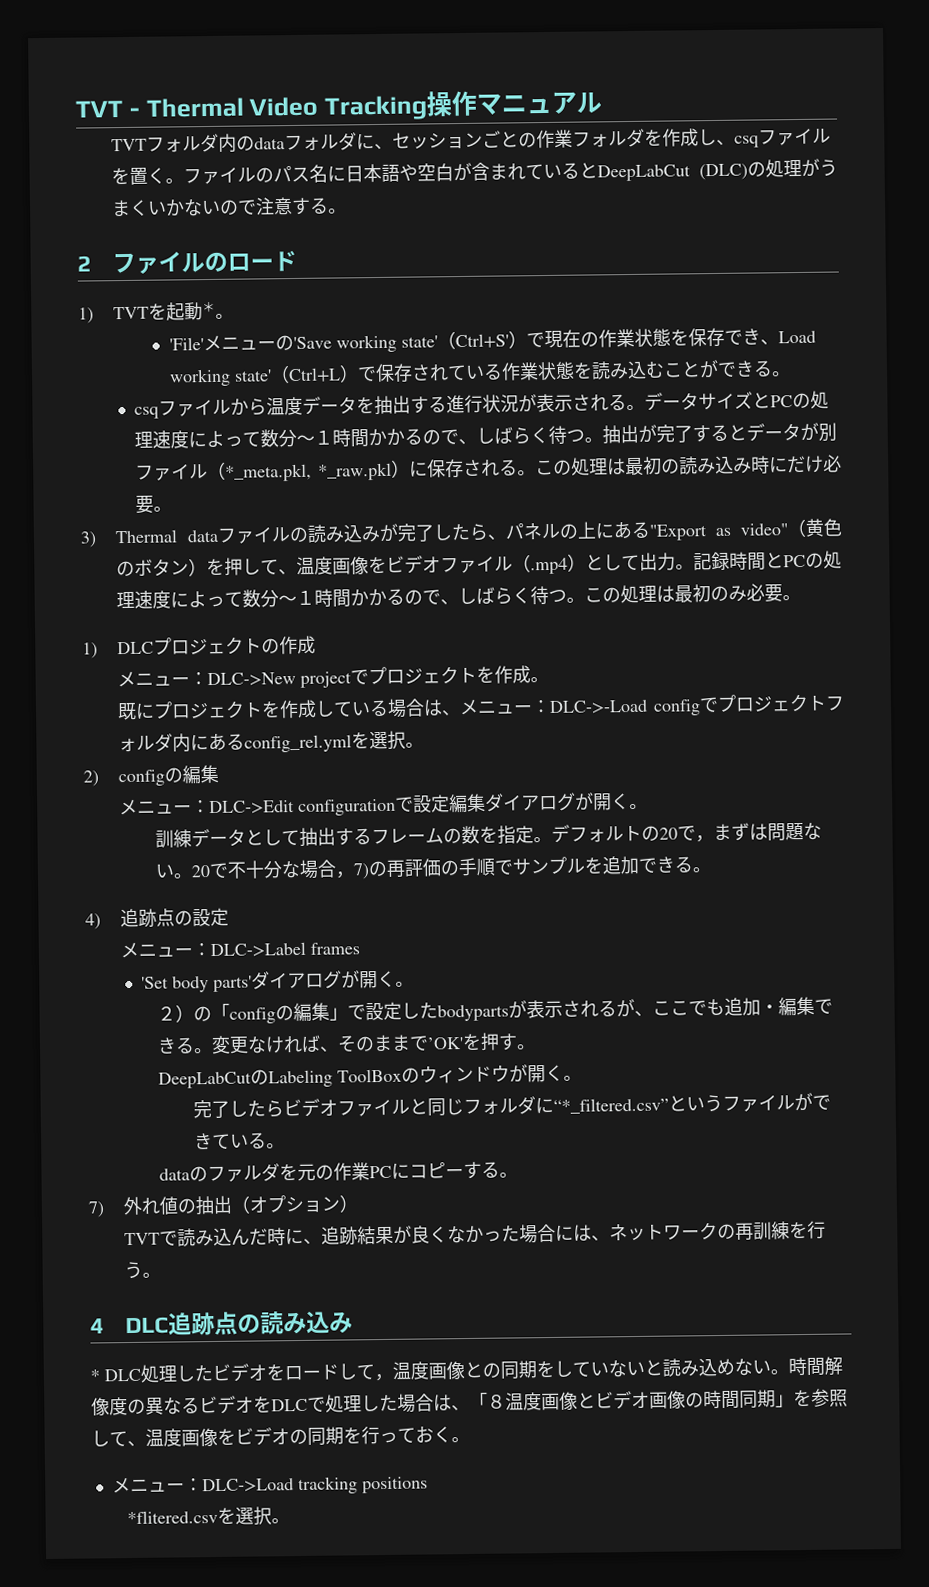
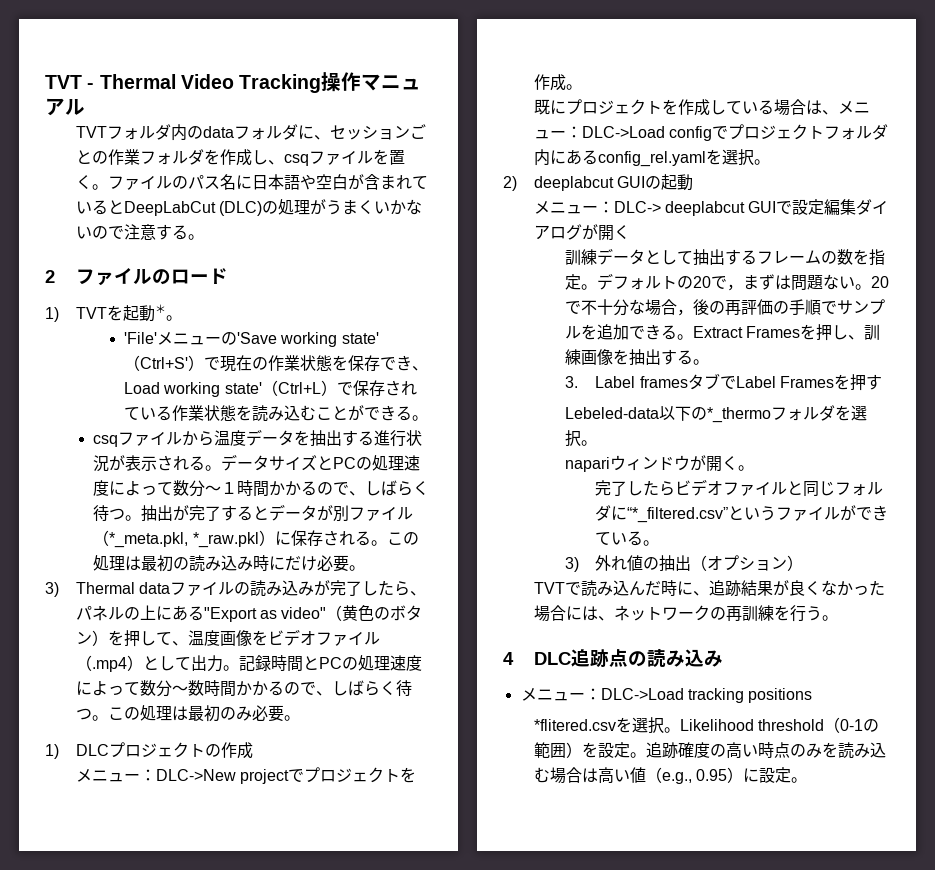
[296,590,316,605] １ -> [187,680,204,696] 数
[549,699,649,714] DLC->-Load -> [581,126,665,138] DLC->Load
[244,734,353,753] config_rel.yml -> [597,151,706,167] config_rel.yaml
[118,764,220,787] [119,798,397,816] configの編集 // メニュー：DLC->Edit configuration -> [533,174,694,191] [533,201,777,216] deeplabcut GUIの起動 // メニュー：DLC-> deeplabcut GUI
[629,803,649,810] 。 -> (630, 232) none
[352,863,370,880] 7) -> [692,299,709,315] 後
[85,907,230,930] [120,941,361,959] [141,970,415,993] [156,996,833,1024] [156,1032,536,1055] [157,1067,420,1089] // 4)追跡点の設定 // メニュー：DLC->Label frames // 'Set body parts'ダイアログが開く。 // ２）の「configの編集」で設定したbodypartsが表示されるが、ここでも追加・編集できる。変更なければ、そのままで’OK'を押す。 // DeepLabCutのLabeling ToolBoxの -> [692,324,880,341] [564,349,709,365] [564,373,882,391] [564,405,867,423] [564,430,597,447] [564,457,610,472] Extract Framesを押し、訓練画像を抽出する。 // 3. Label framesタブでLabel Framesを押す // Lebeled-data以下の*_thermoフォルダを選択。 // napari
[158,1161,518,1182] [88,1201,105,1218] dataのファルダを元の作業PCにコピーする。 // 7) -> [564,557,579,572] 3)
[90,1356,843,1383] [91,1388,848,1416] [91,1426,470,1448] // * DLC処理したビデオをロードして，温度画像との同期をしていないと読み込めない。時間解像度の異なるビデオをDLCで処理した場合は、「８温度画像とビデオ画像の時間同期」を参照して、温度画像をビデオの同期を行っておく。 -> (723, 658) none
(291, 1521) none -> [679,717,880,733] [533,742,886,759] [533,767,808,784] Likelihood threshold（0-1の範囲）を設定。追跡確度の高い時点のみを読み込む場合は高い値（e.g., 0.95）に設定。

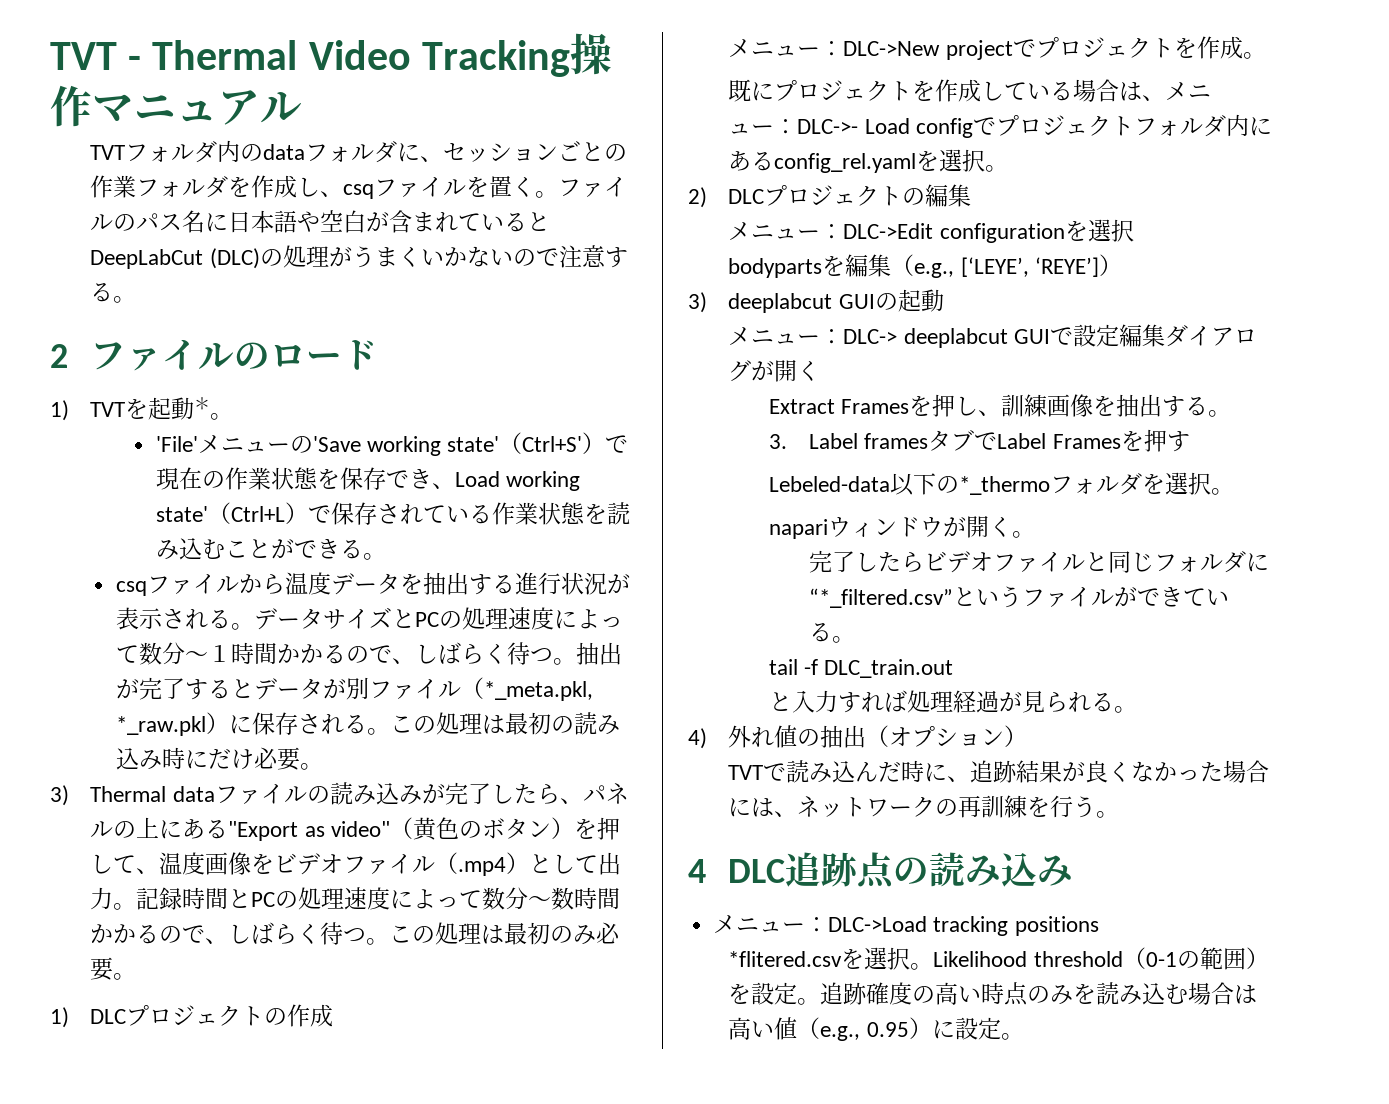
[581,126,665,138] DLC->Load -> [797,118,910,134] DLC->- Load
(517, 183) none -> [728,184,972,207] [728,219,1134,243] [728,254,1122,278] [688,292,707,313] DLCプロジェクトの編集 // メニュー：DLC->Edit configurationを選択 // bodypartsを編集（e.g., [‘LEYE’, ‘REYE’]） // 3)
[564,248,885,266] [564,273,889,291] [564,299,885,316] [564,324,693,340] 訓練データとして抽出するフレームの数を指定。デフォルトの20で，まずは問題ない。20で不十分な場合，後の再評価の手順でサンプルを追加できる。 -> (821, 371) none
[564,557,579,572] 3) -> [768,659,954,678] [768,690,1137,713] [688,728,707,749] tail -f DLC_train.out // と入力すれば処理経過が見られる。 // 4)

